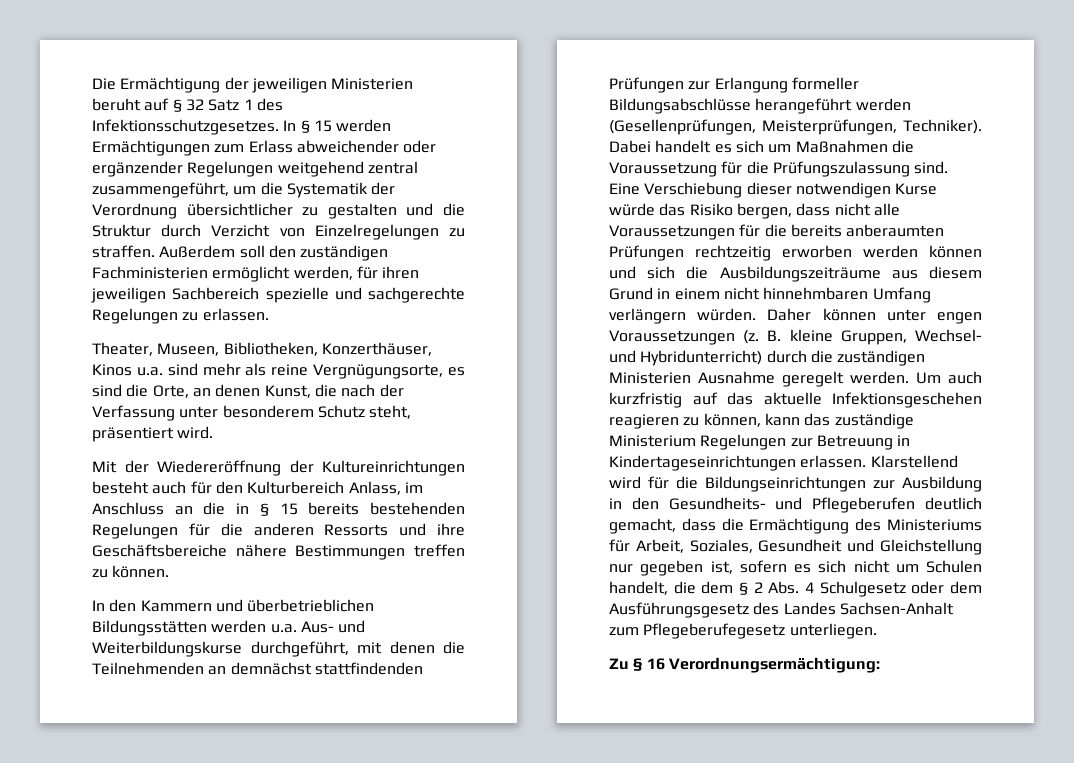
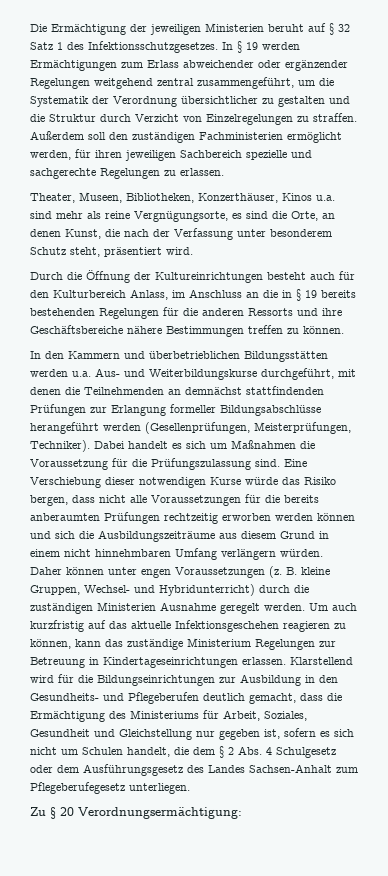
[313,120,332,132] 15 -> [246,42,258,50] 19
[92,460,281,476] Mit der Wiedereröffnung -> [30,270,130,283] Durch die Öffnung
[279,503,298,515] 15 -> [305,290,317,298] 19
[646,658,665,670] 16 -> [60,807,74,816] 20

